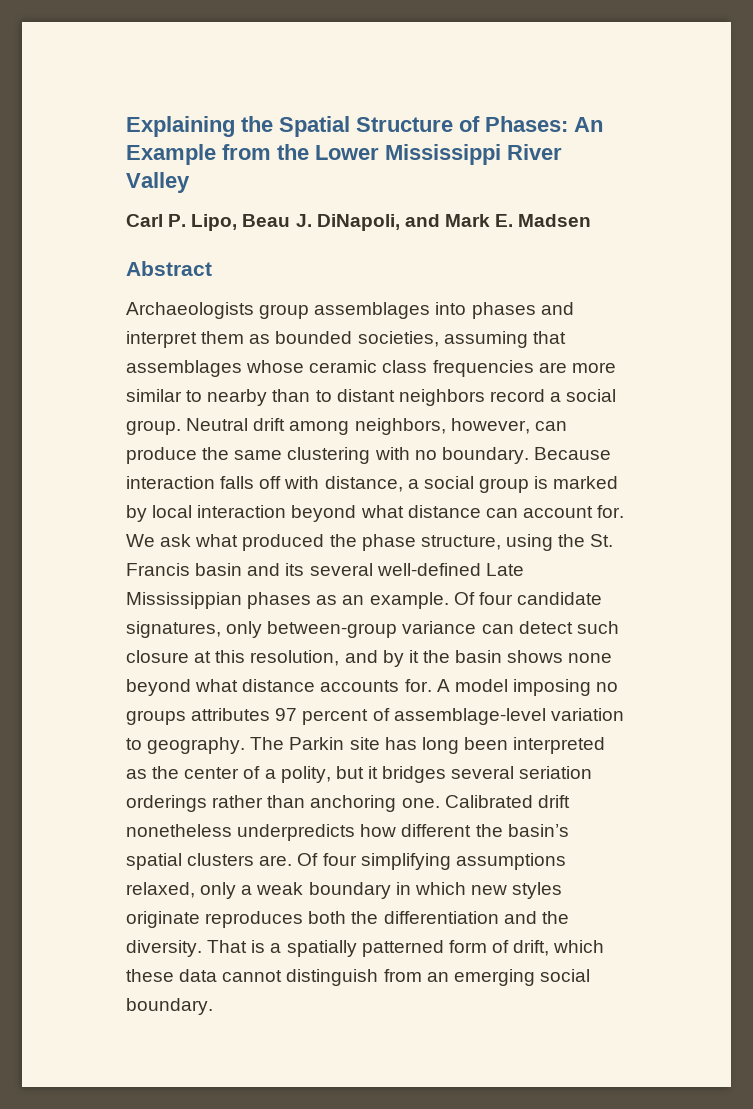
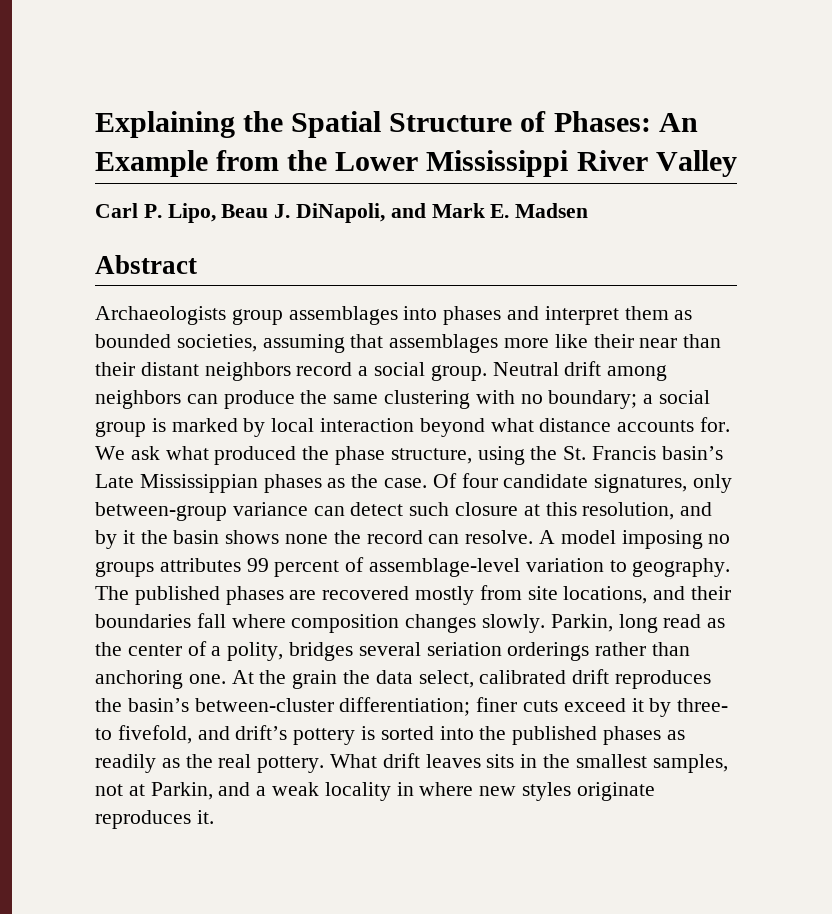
[246,360,616,377] [126,389,332,406] whose ceramic class frequencies are more similar to nearby than to -> [504,334,722,348] [95,362,135,376] more like their near than their
[354,418,530,435] neighbors, however, -> [95,390,181,409] neighbors
[441,447,611,464] [126,476,403,492] boundary. Because interaction falls off with distance, -> [548,390,638,409] boundary;
[485,506,593,518] can account -> [617,420,695,432] accounts
[195,563,481,576] basin and its several well-defined -> [661,446,723,460] basin’s
[342,592,449,609] an example. -> [351,474,428,488] the case.
[126,679,432,696] beyond what distance accounts for. -> [333,530,534,544] the record can resolve.
[275,708,298,721] 97 -> [246,558,269,572] 99
[289,737,606,754] Parkin site has long been interpreted -> [134,585,732,605] [95,613,702,633] published phases are recovered mostly from site locations, and their boundaries fall where composition changes slowly. Parkin, long read
[335,766,378,779] but it -> (284, 651) none
[444,795,570,808] [126,824,569,841] [126,853,566,870] [126,882,563,899] [126,911,569,928] [126,940,605,957] [126,969,590,986] [126,998,213,1015] Calibrated drift nonetheless underpredicts how different the basin’s spatial clusters are. Of four simplifying assumptions relaxed, only a weak boundary in which new styles originate reproduces both the differentiation and the diversity. That is a spatially patterned form of drift, which these data cannot distinguish from an emerging social boundary. -> [231,669,712,689] [95,697,729,717] [95,725,685,745] [95,753,728,773] [95,782,655,801] [95,810,214,829] At the grain the data select, calibrated drift reproduces the basin’s between-cluster differentiation; finer cuts exceed it by three- to fivefold, and drift’s pottery is sorted into the published phases as readily as the real pottery. What drift leaves sits in the smallest samples, not at Parkin, and a weak locality in where new styles originate reproduces it.

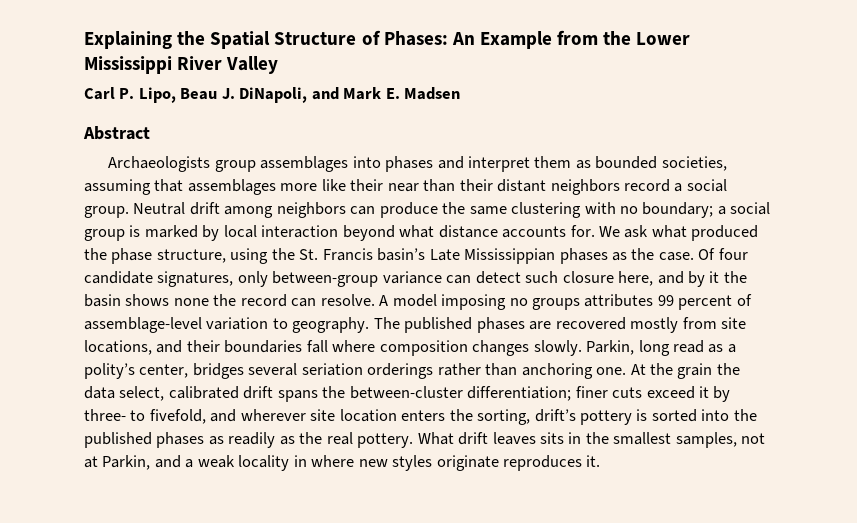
[523,502,675,520] at this resolution, -> [618,271,654,286] here,
[95,641,284,661] the center of a polity, -> [727,344,736,353] [84,363,189,379] a polity’s center,
[615,670,712,689] [95,698,189,712] reproduces the basin’s -> [277,386,346,402] spans the
(230, 733) none -> [240,409,531,425] wherever site location enters the sorting,

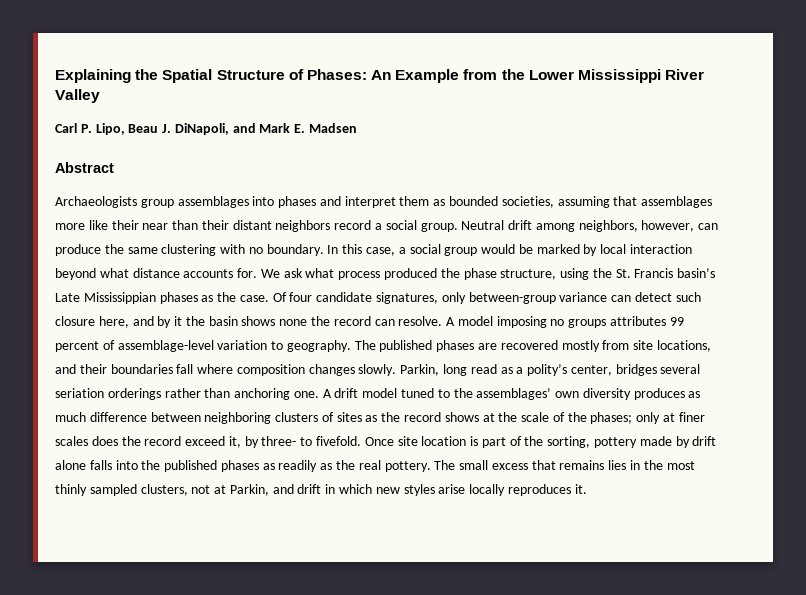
[276,202,346,218] neighbors -> [578,220,695,232] neighbors, however,
[642,202,714,218] boundary; -> [266,244,396,256] boundary. In this case,
[129,225,141,237] is -> [481,244,533,254] would be
(687, 231) none -> [338,271,381,280] process
[630,363,740,379] [84,386,731,402] [84,409,697,425] At the grain the data select, calibrated drift spans the between-cluster differentiation; finer cuts exceed it by three- to fivefold, and wherever site location enters the sorting, drift’s pottery is sorted -> [322,388,701,400] [55,412,705,424] [55,436,717,448] [55,460,112,470] A drift model tuned to the assemblages’ own diversity produces as much difference between neighboring clusters of sites as the record shows at the scale of the phases; only at finer scales does the record exceed it, by three- to fivefold. Once site location is part of the sorting, pottery made by drift alone falls
[417,432,766,448] [84,455,499,471] What drift leaves sits in the smallest samples, not at Parkin, and a weak locality in where new styles originate -> [434,460,695,470] [55,484,506,496] The small excess that remains lies in the most thinly sampled clusters, not at Parkin, and drift in which new styles arise locally

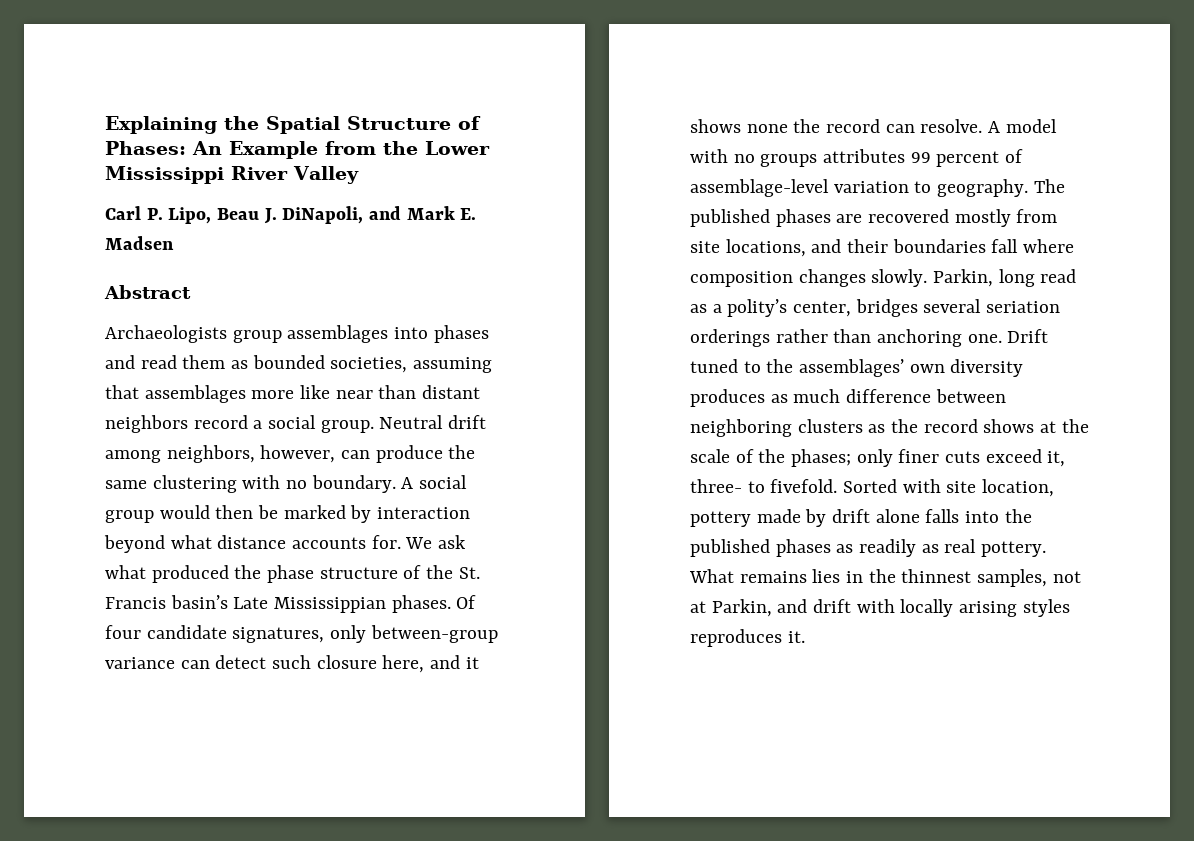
[344,196,396,208] interpret -> [140,355,177,369] read
[111,220,139,230] their -> (331, 392) none
[201,220,229,230] their -> (417, 392) none
[327,244,406,256] In this case, a -> [401,477,414,489] A
(516, 249) none -> [215,505,254,519] then
[600,244,627,254] local -> (372, 514) none
[338,271,381,280] process -> (146, 572) none
[500,268,590,280] structure, using -> [319,565,422,579] structure of
[159,292,269,304] phases as the case. -> [391,595,451,613] phases.
[157,316,238,328] by it the basin -> [465,657,479,669] it
[496,316,547,328] imposing -> [690,149,728,163] with
[322,388,398,398] A drift model -> [1007,329,1049,343] Drift
[321,412,362,422] of sites -> (863, 426) none
[663,412,705,422] [55,436,182,446] at finer scales does the record -> [898,449,981,463] finer cuts
[244,436,259,448] by -> (1066, 459) none
[364,436,591,448] Once site location is part of the sorting, -> [843,479,1055,497] Sorted with site location,
[336,460,356,470] the -> (939, 548) none
[434,460,695,470] [55,484,188,496] The small excess that remains lies in the most thinly sampled clusters, -> [689,569,1048,587] What remains lies in the thinnest samples,
[325,484,506,496] in which new styles arise locally -> [856,599,1070,617] with locally arising styles

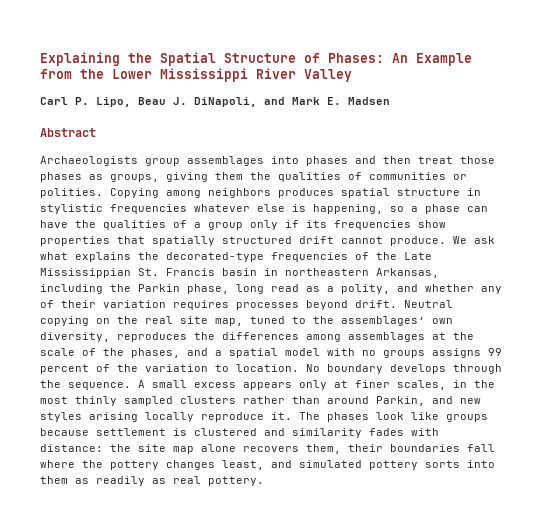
[140,355,493,373] [105,385,481,403] [105,415,487,433] [105,445,476,463] [105,475,468,493] [105,505,471,523] [104,535,467,553] [105,565,480,583] [105,595,477,613] [105,625,498,643] [105,655,479,673] [690,119,1057,133] [690,149,1024,167] [690,179,1065,197] [690,209,1058,227] [690,239,1075,257] [690,269,1077,287] [690,299,1061,317] [690,329,1049,347] read them as bounded societies, assuming that assemblages more like near than distant neighbors record a social group. Neutral drift among neighbors, however, can produce the same clustering with no boundary. A social group would then be marked by interaction beyond what distance accounts for. We ask what produced the phase structure of the St. Francis basin’s Late Mississippian phases. Of four candidate signatures, only between-group variance can detect such closure here, and it shows none the record can resolve. A model with no groups attributes 99 percent of assemblage-level variation to geography. The published phases are recovered mostly from site locations, and their boundaries fall where composition changes slowly. Parkin, long read as a polity’s center, bridges several seriation orderings rather than anchoring one. Drift -> [383,156,495,164] [40,172,467,182] [40,188,481,198] [40,204,488,214] [40,220,446,230] [40,236,495,246] [40,252,432,262] [40,268,439,278] [40,284,502,294] [40,300,453,310] [40,316,243,326] then treat those phases as groups, giving them the qualities of communities or polities. Copying among neighbors produces spatial structure in stylistic frequencies whatever else is happening, so a phase can have the qualities of a group only if its frequencies show properties that spatially structured drift cannot produce. We ask what explains the decorated-type frequencies of the Late Mississippian St. Francis basin in northeastern Arkansas, including the Parkin phase, long read as a polity, and whether any of their variation requires processes beyond drift. Neutral copying on the real site map,
[950,359,1024,377] [690,389,1006,407] [690,419,1035,437] diversity produces as much difference between neighboring clusters as the record shows -> [40,332,425,342] diversity, reproduces the differences among assemblages
[791,449,1066,467] [690,479,1055,497] [690,509,1032,527] [690,539,831,557] phases; only finer cuts exceed it, three- to fivefold. Sorted with site location, pottery made by drift alone falls into the published phases -> [131,348,502,358] [40,364,502,374] [40,380,495,390] [40,396,481,406] [40,412,488,422] [40,428,439,438] [40,444,495,454] [40,460,495,470] [40,476,68,484] phases, and a spatial model with no groups assigns 99 percent of the variation to location. No boundary develops through the sequence. A small excess appears only at finer scales, in the most thinly sampled clusters rather than around Parkin, and new styles arising locally reproduce it. The phases look like groups because settlement is clustered and similarity fades with distance: the site map alone recovers them, their boundaries fall where the pottery changes least, and simulated pottery sorts into them
[689,569,1081,587] [690,599,1070,617] [690,629,805,647] What remains lies in the thinnest samples, not at Parkin, and drift with locally arising styles reproduces it. -> (264, 481) none

